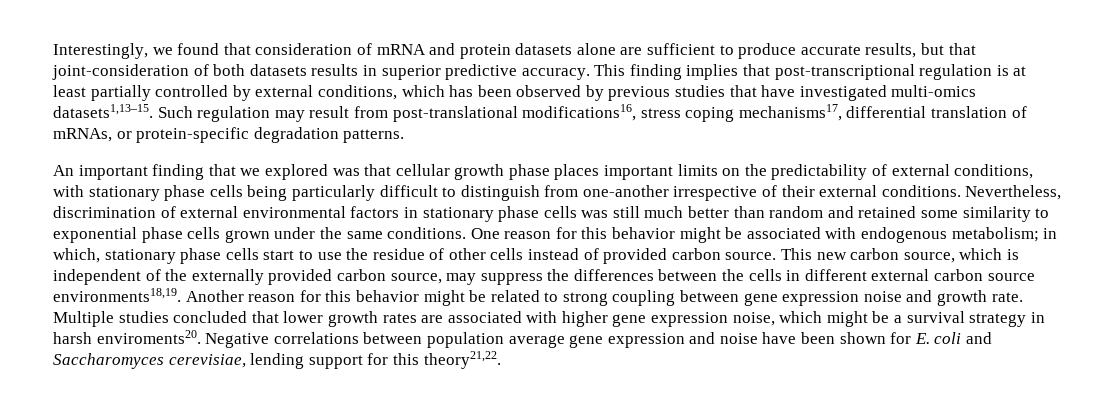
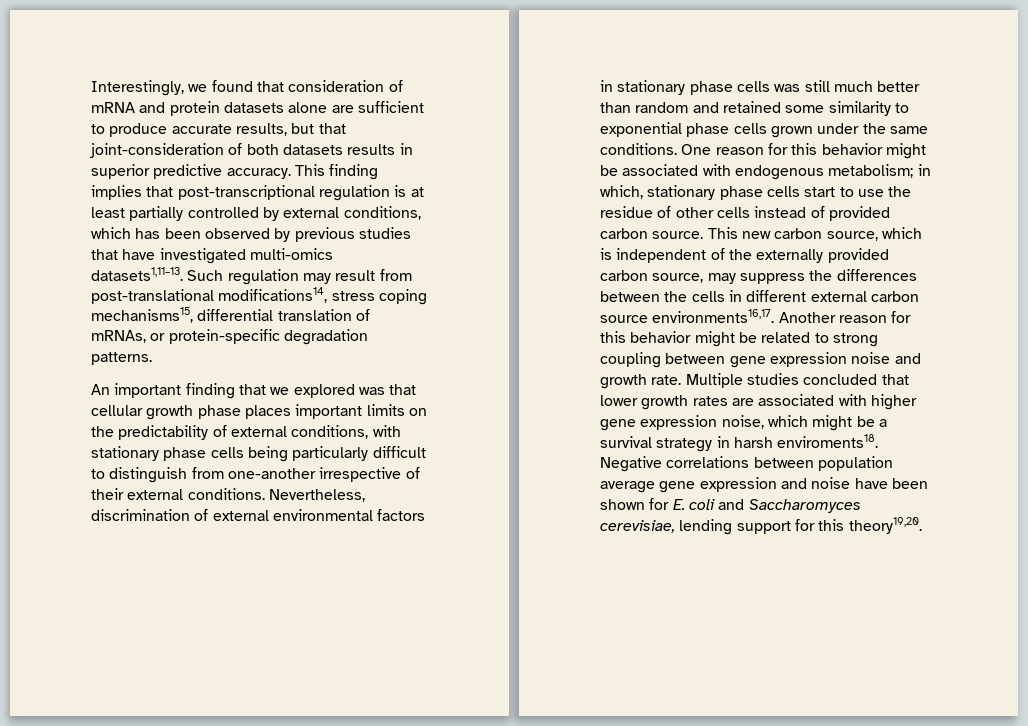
[53,104,153,118] datasets1,13–15. -> [91,267,183,281] datasets1,11–13.
[522,104,637,121] modifications16, -> [218,287,328,303] modifications14,
[738,104,842,121] mechanisms17, -> [91,307,193,323] mechanisms15,
[53,288,181,302] environments18,19. -> [652,309,775,323] environments16,17.
[96,330,201,344] enviroments20. -> [777,434,879,448] enviroments18.
[423,351,501,369] theory21,22. -> [848,517,922,534] theory19,20.

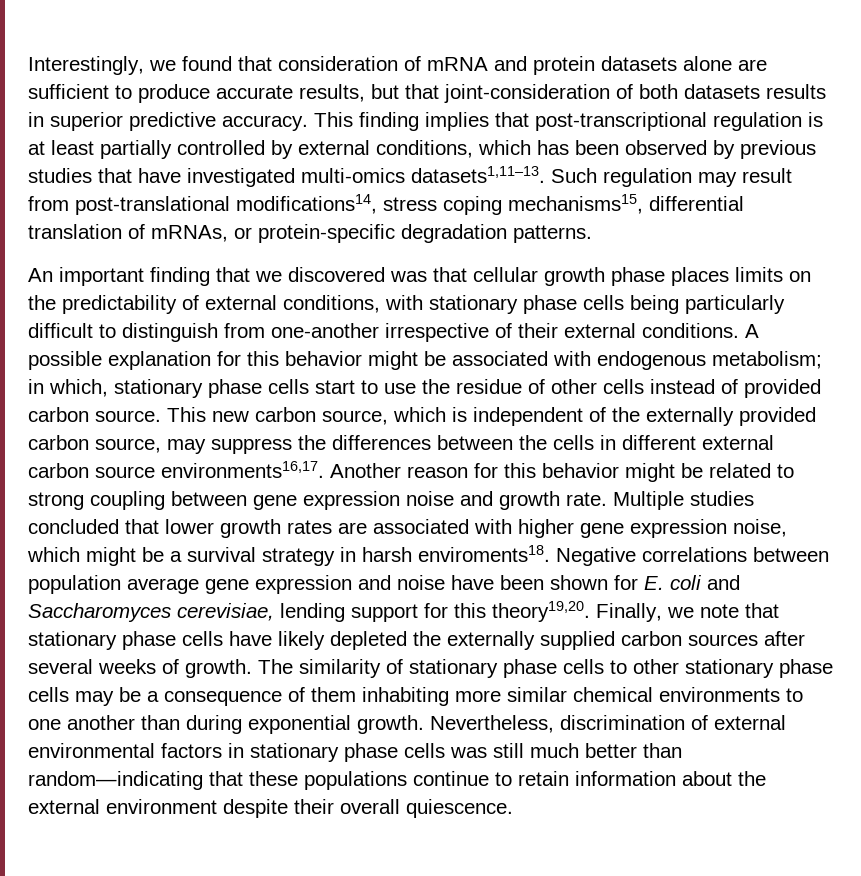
[293,384,355,398] explored -> [288,267,385,282] discovered
[295,404,363,419] important -> (729, 276) none
[268,489,365,502] [91,509,426,521] [600,80,921,95] [600,101,909,116] [600,122,928,138] [600,143,764,155] Nevertheless, discrimination of external environmental factors in stationary phase cells was still much better than random and retained some similarity to exponential phase cells grown under the same conditions. One reason -> [745,324,759,338] [28,351,211,370] A possible explanation
(922, 525) none -> [596,603,779,622] [28,631,805,650] [28,659,833,678] [28,687,803,706] [28,715,786,734] [28,743,682,762] [28,771,766,790] [28,799,513,818] Finally, we note that stationary phase cells have likely depleted the externally supplied carbon sources after several weeks of growth. The similarity of stationary phase cells to other stationary phase cells may be a consequence of them inhabiting more similar chemical environments to one another than during exponential growth. Nevertheless, discrimination of external environmental factors in stationary phase cells was still much better than random—indicating that these populations continue to retain information about the external environment despite their overall quiescence.

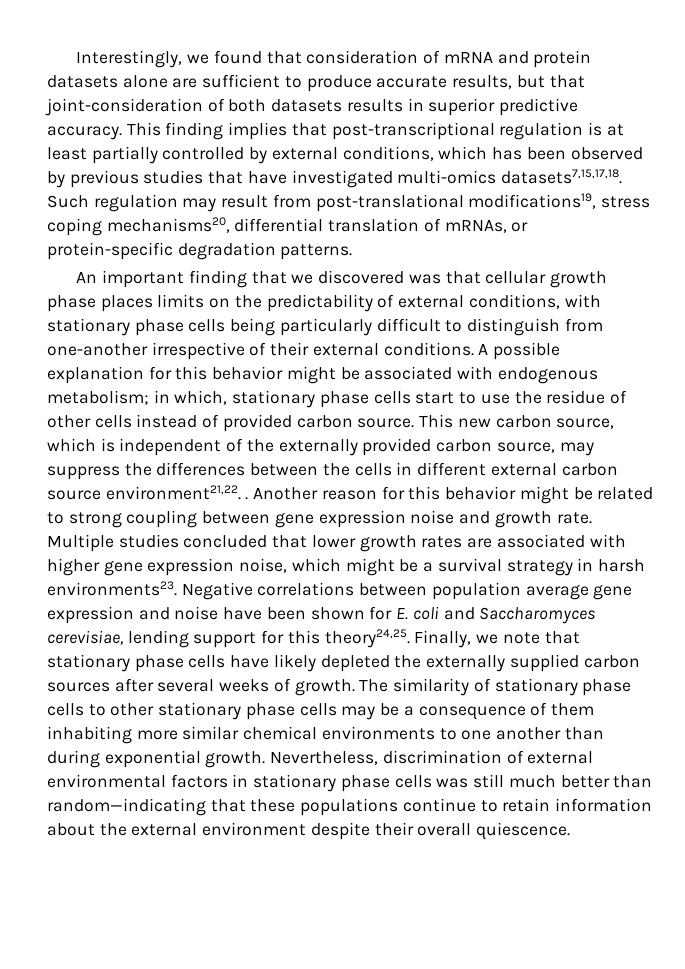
[411,166,545,183] datasets1,11–13. -> [501,169,623,184] datasets7,15,17,18.
[236,194,377,214] modifications14, -> [468,193,597,209] modifications19,
[508,194,643,214] mechanisms15, -> [106,217,230,233] mechanisms20,
[161,461,324,478] environments16,17. -> [105,485,249,500] environment21,22. .
[418,545,550,562] enviroments18. -> [47,581,177,596] environments23.
[492,601,590,622] theory19,20. -> [324,629,410,648] theory24,25.

